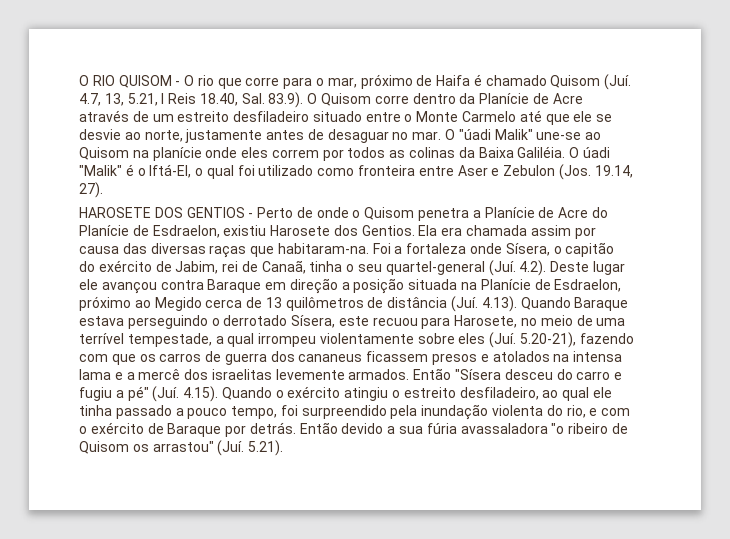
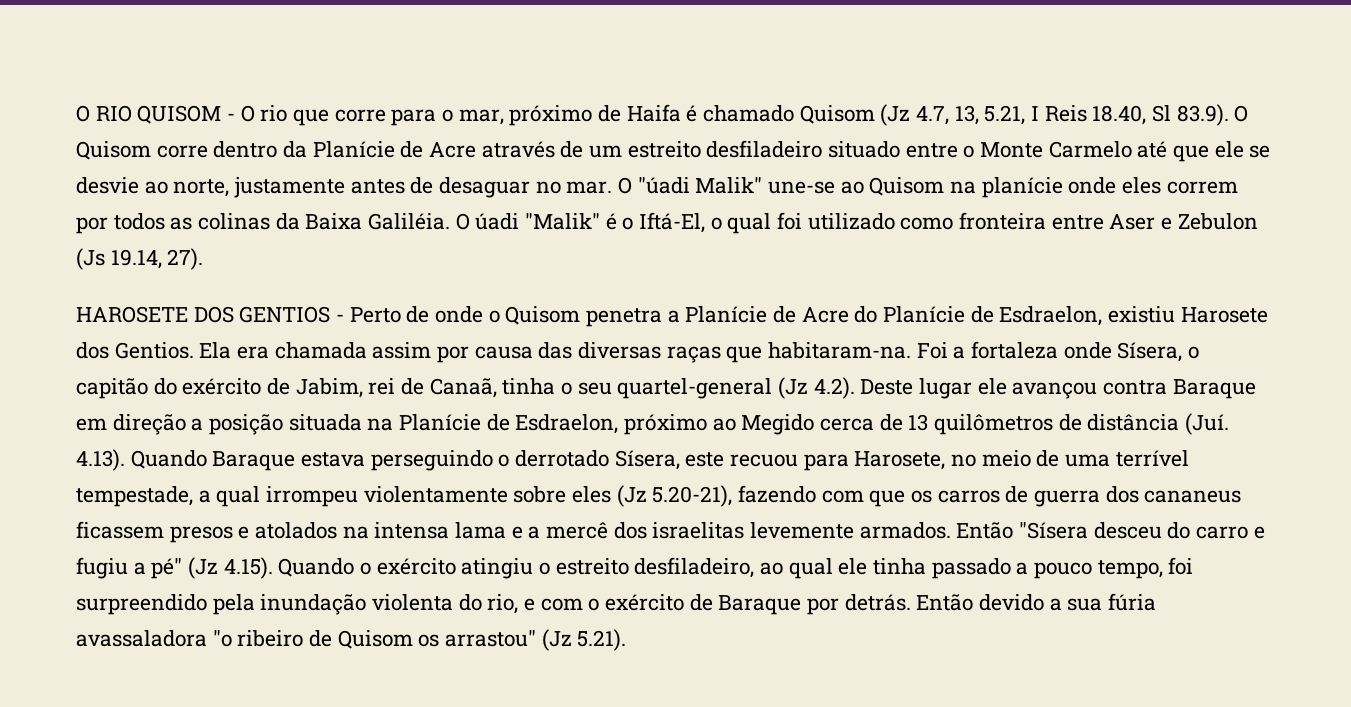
[604,74,632,90] (Juí. -> [880,104,911,126] (Jz
[241,93,265,104] Sal. -> [1152,105,1172,122] Sl
[558,164,591,180] (Jos. -> [76,248,105,270] (Js
[488,260,516,276] (Juí. -> [778,377,809,399] (Jz
[489,332,517,348] (Juí. -> [616,485,647,507] (Jz
[152,386,180,402] (Juí. -> [188,557,219,579] (Jz
[217,440,245,456] (Juí. -> [541,629,572,651] (Jz

